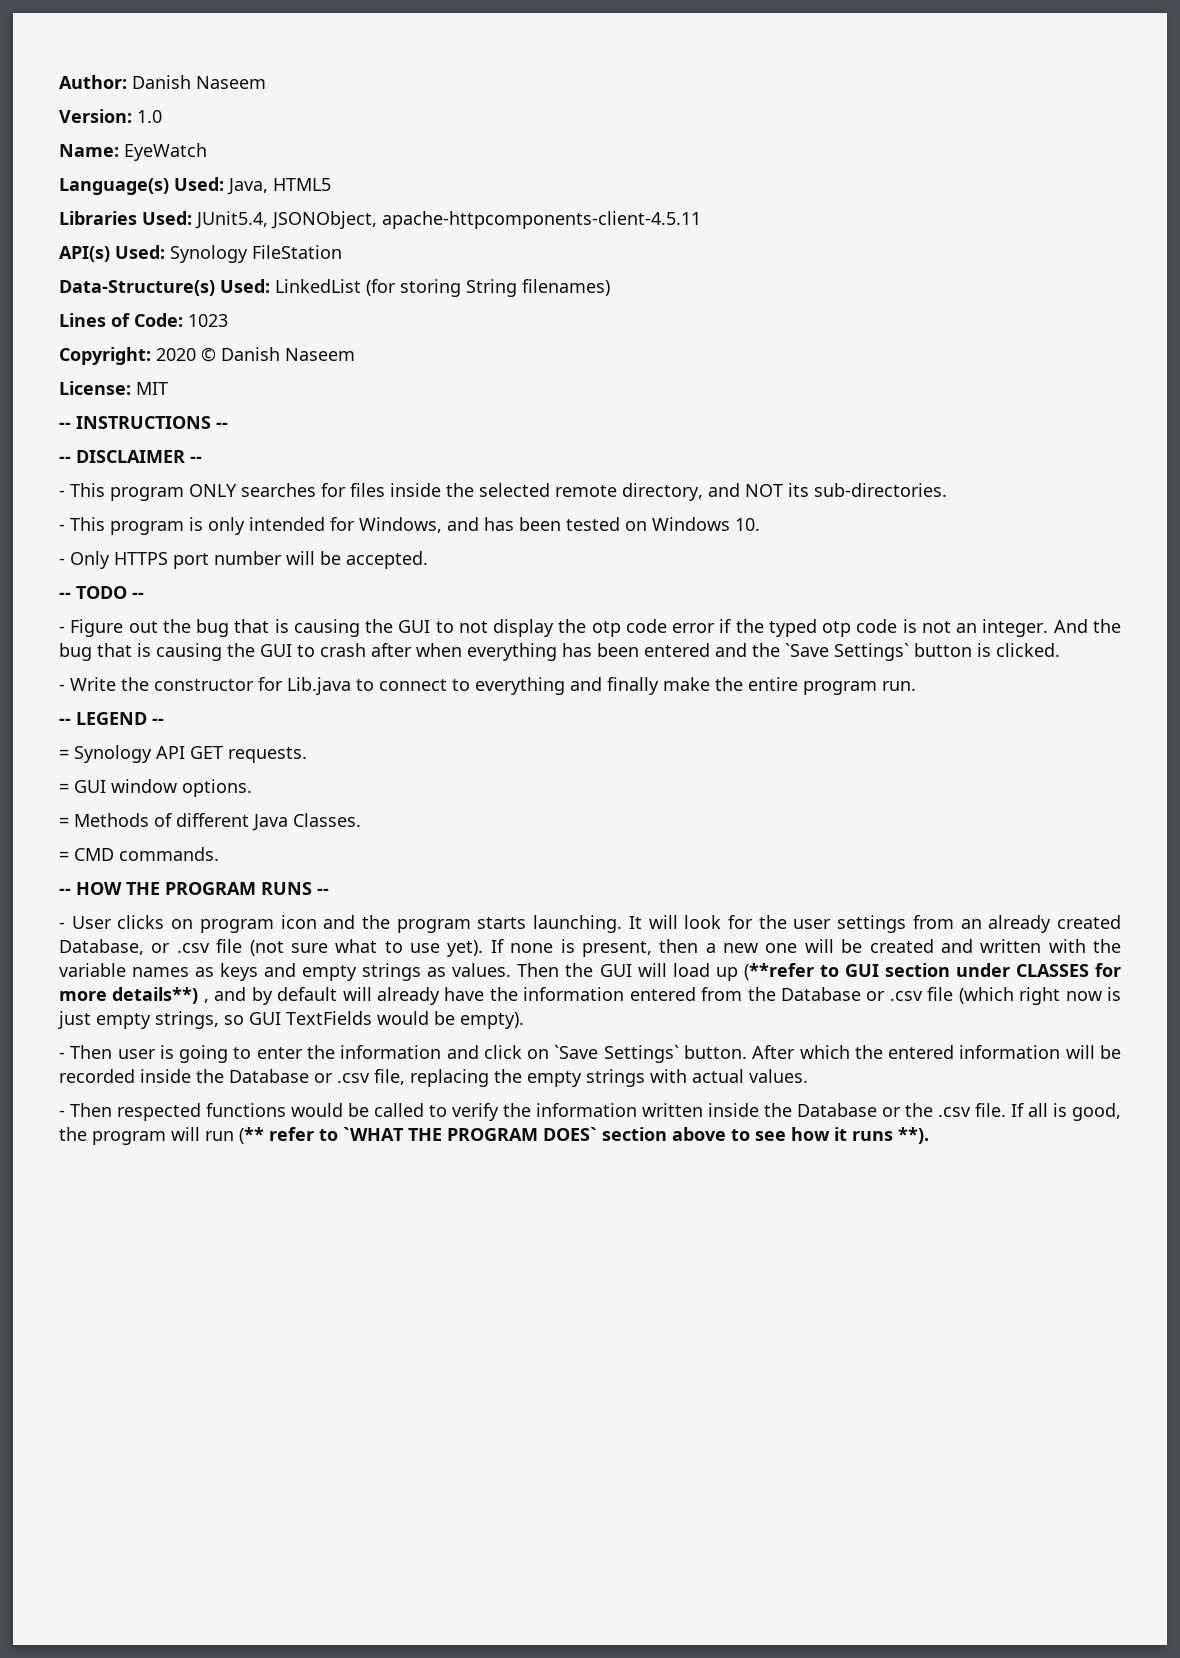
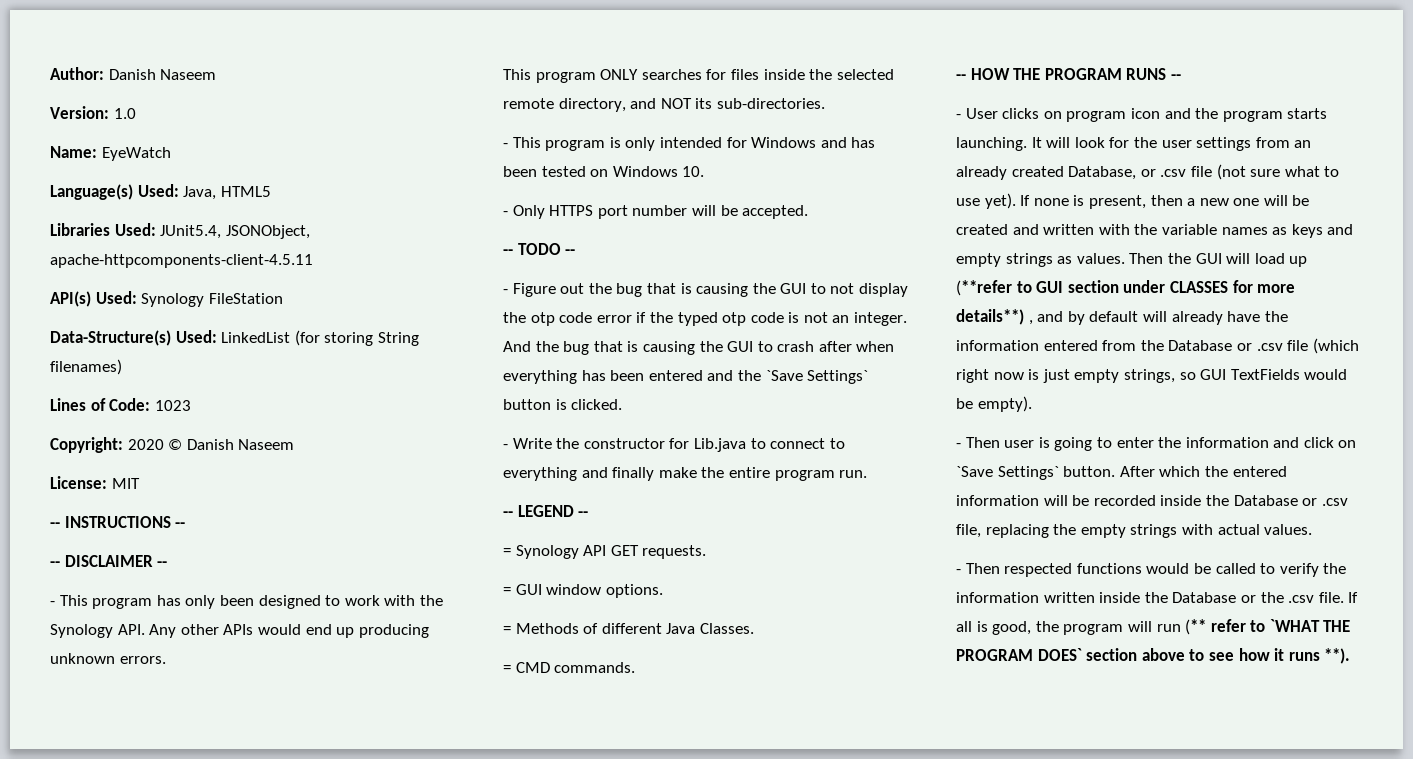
(184, 494) none -> [156,595,443,609] [50,624,429,638] [50,653,166,664] [503,69,596,83] has only been designed to work with the Synology API. Any other APIs would end up producing unknown errors. // This program
[359,517,442,533] Windows, -> [751,137,817,148] Windows

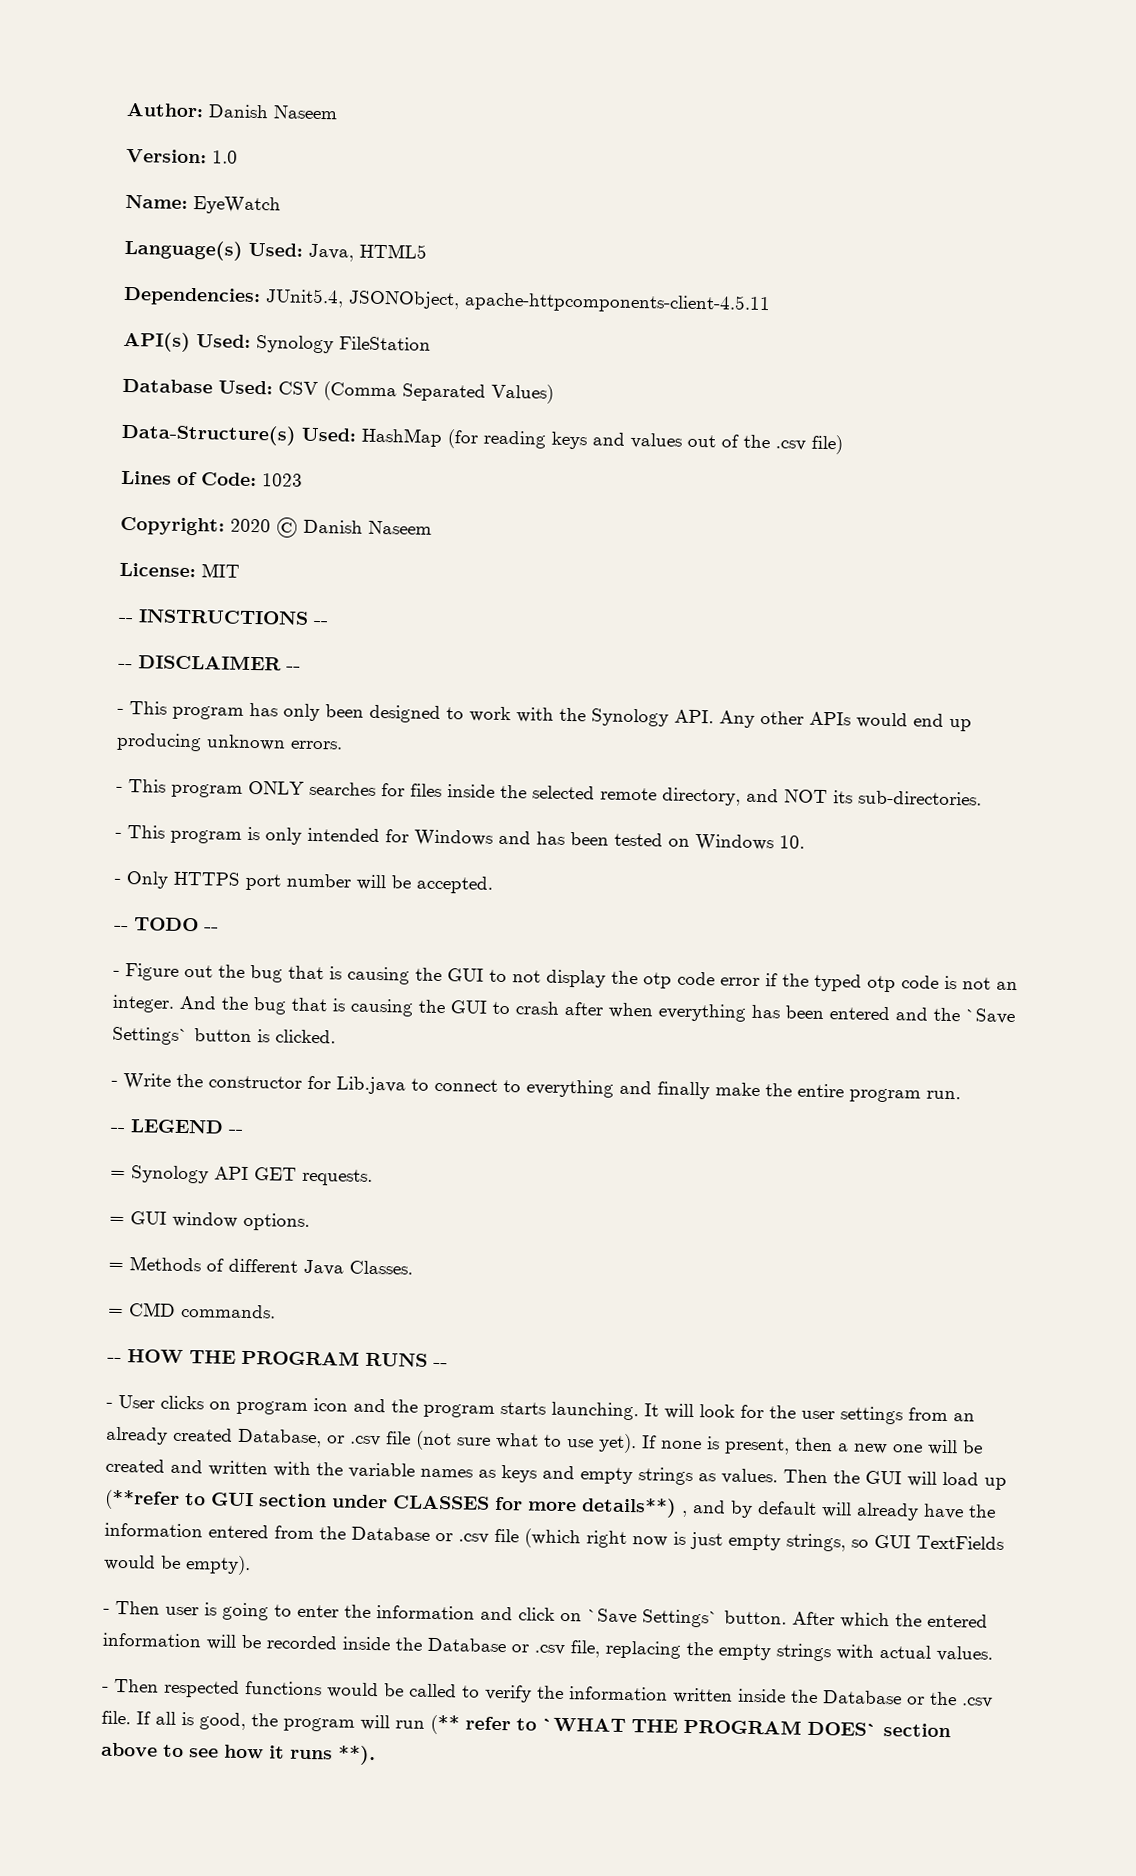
[50,223,156,236] Libraries Used: -> [123,286,261,307] Dependencies:
[50,330,419,346] [50,359,122,375] Data-Structure(s) Used: LinkedList (for storing String filenames) -> [122,378,554,404] [121,423,843,455] Database Used: CSV (Comma Separated Values) // Data-Structure(s) Used: HashMap (for reading keys and values out of the .csv file)
(166, 660) none -> [116,786,123,792] -

